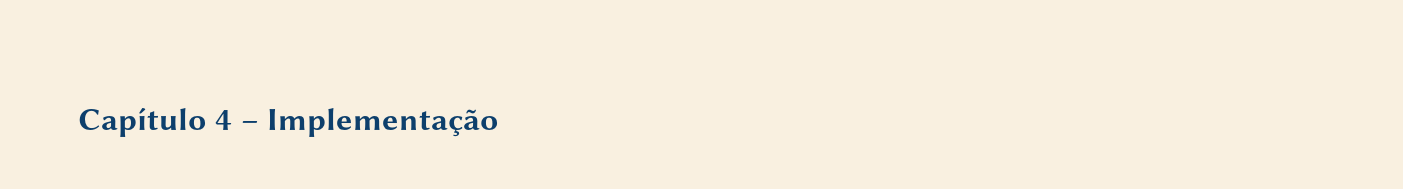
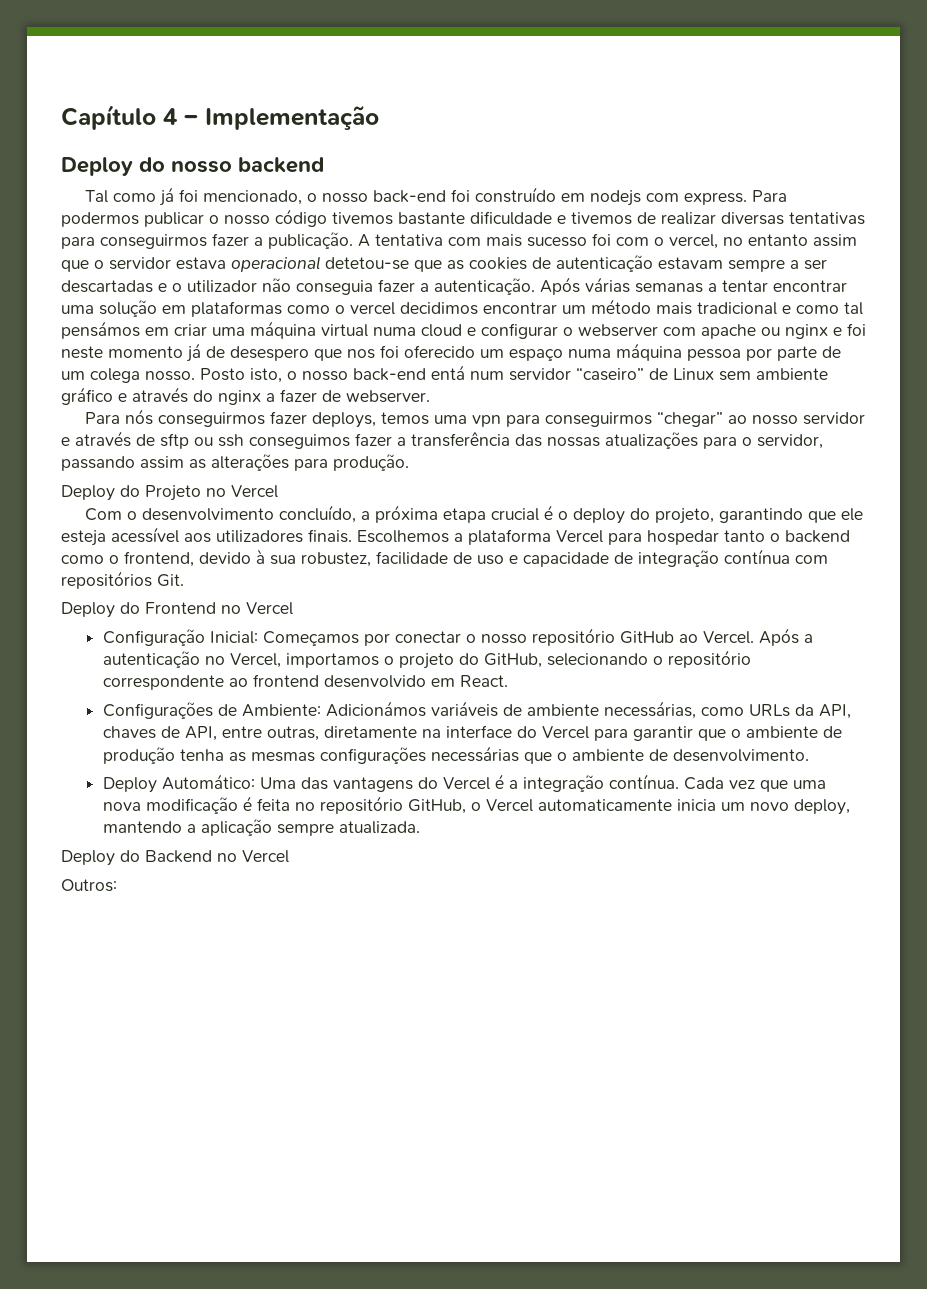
(499, 122) none -> [61,157,324,176] [85,187,788,206] [61,209,865,227] [61,232,857,249] [61,255,827,272] [61,277,847,295] [61,299,863,317] [61,321,866,339] [61,343,841,362] [61,365,828,383] [61,387,430,405] [85,409,866,428] [61,431,823,449] [61,454,409,471] [61,485,278,501] [85,505,864,524] [61,527,850,546] [61,549,828,567] [61,571,184,589] [61,602,293,618] [103,628,814,646] [103,650,752,669] [103,674,509,690] [103,701,852,719] [103,725,843,741] [103,746,810,764] [103,774,827,793] [103,796,851,815] [103,819,421,836] [61,850,289,866] [61,879,117,892] // Deploy do nosso backend // Tal como já foi mencionado, o nosso back-end foi construído em nodejs com express. Para podermos publicar o nosso código tivemos bastante dificuldade e tivemos de realizar diversas tentativas para conseguirmos fazer a publicação. A tentativa com mais sucesso foi com o vercel, no entanto assim que o servidor estava operacional detetou-se que as cookies de autenticação estavam sempre a ser descartadas e o utilizador não conseguia fazer a autenticação. Após várias semanas a tentar encontrar uma solução em plataformas como o vercel decidimos encontrar um método mais tradicional e como tal pensámos em criar uma máquina virtual numa cloud e configurar o webserver com apache ou nginx e foi neste momento já de desespero que nos foi oferecido um espaço numa máquina pessoa por parte de um colega nosso. Posto isto, o nosso back-end entá num servidor “caseiro” de Linux sem ambiente gráfico e através do nginx a fazer de webserver. // Para nós conseguirmos fazer deploys, temos uma vpn para conseguirmos “chegar” ao nosso servidor e através de sftp ou ssh conseguimos fazer a transferência das nossas atualizações para o servidor, passando assim as alterações para produção. // Deploy do Projeto no Vercel // Com o desenvolvimento concluído, a próxima etapa crucial é o deploy do projeto, garantindo que ele esteja acessível aos utilizadores finais. Escolhemos a plataforma Vercel para hospedar tanto o backend como o frontend, devido à sua robustez, facilidade de uso e capacidade de integração contínua com repositórios Git. // Deploy do Frontend no Vercel // Configuração Inicial: Começamos por conectar o nosso repositório GitHub ao Vercel. Após a autenticação no Vercel, importamos o projeto do GitHub, selecionando o repositório correspondente ao frontend desenvolvido em React. // Configurações de Ambiente: Adicionámos variáveis de ambiente necessárias, como URLs da API, chaves de API, entre outras, diretamente na interface do Vercel para garantir que o ambiente de produção tenha as mesmas configurações necessárias que o ambiente de desenvolvimento. // Deploy Automático: Uma das vantagens do Vercel é a integração contínua. Cada vez que uma nova modificação é feita no repositório GitHub, o Vercel automaticamente inicia um novo deploy, mantendo a aplicação sempre atualizada. // Deploy do Backend no Vercel // Outros:

